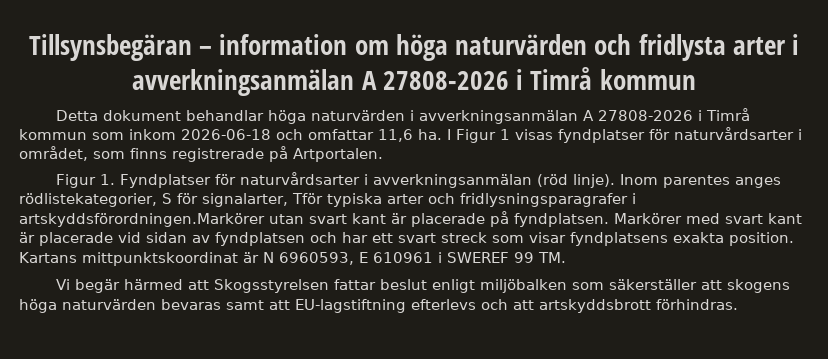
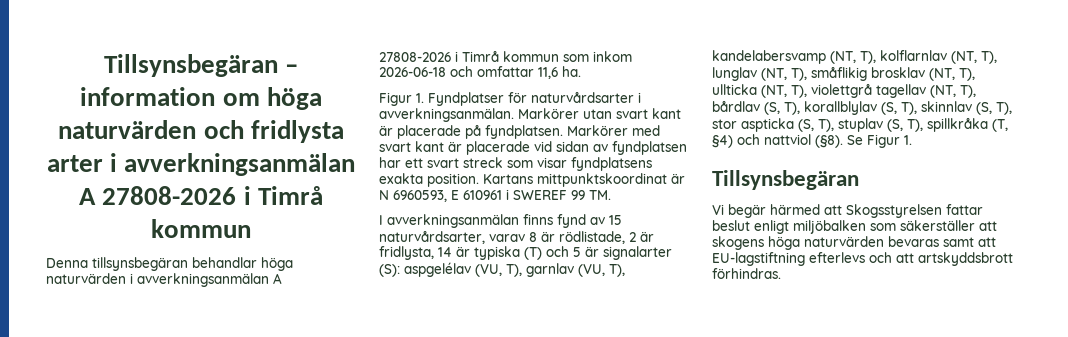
[56,110,182,121] Detta dokument -> [46,257,188,271] Denna tillsynsbegäran
[447,127,802,143] [19,146,383,162] I Figur 1 visas fyndplatser för naturvårdsarter i området, som finns registrerade på Artportalen. -> (581, 71) none
[372,174,781,188] [19,193,636,207] [19,213,265,227] avverkningsanmälan (röd linje). Inom parentes anges rödlistekategorier, S för signalarter, Tför typiska arter och fridlysningsparagrafer i artskyddsförordningen.Markörer -> [379,108,579,122] avverkningsanmälan. Markörer
[310,232,337,243] och -> (687, 148) none
(566, 257) none -> [379,214,622,228] [379,230,654,244] [379,246,672,260] [379,262,625,277] [712,50,997,64] [712,66,975,81] [712,83,976,98] [712,100,1012,115] [712,117,1008,132] [712,134,912,148] [712,170,859,190] // I avverkningsanmälan finns fynd av 15 naturvårdsarter, varav 8 är rödlistade, 2 är fridlysta, 14 är typiska (T) och 5 är signalarter (S): aspgelélav (VU, T), garnlav (VU, T), kandelabersvamp (NT, T), kolflarnlav (NT, T), lunglav (NT, T), småflikig brosklav (NT, T), ullticka (NT, T), violettgrå tagellav (NT, T), bårdlav (S, T), korallblylav (S, T), skinnlav (S, T), stor aspticka (S, T), stuplav (S, T), spillkråka (T, §4) och nattviol (§8). Se Figur 1. // Tillsynsbegäran

